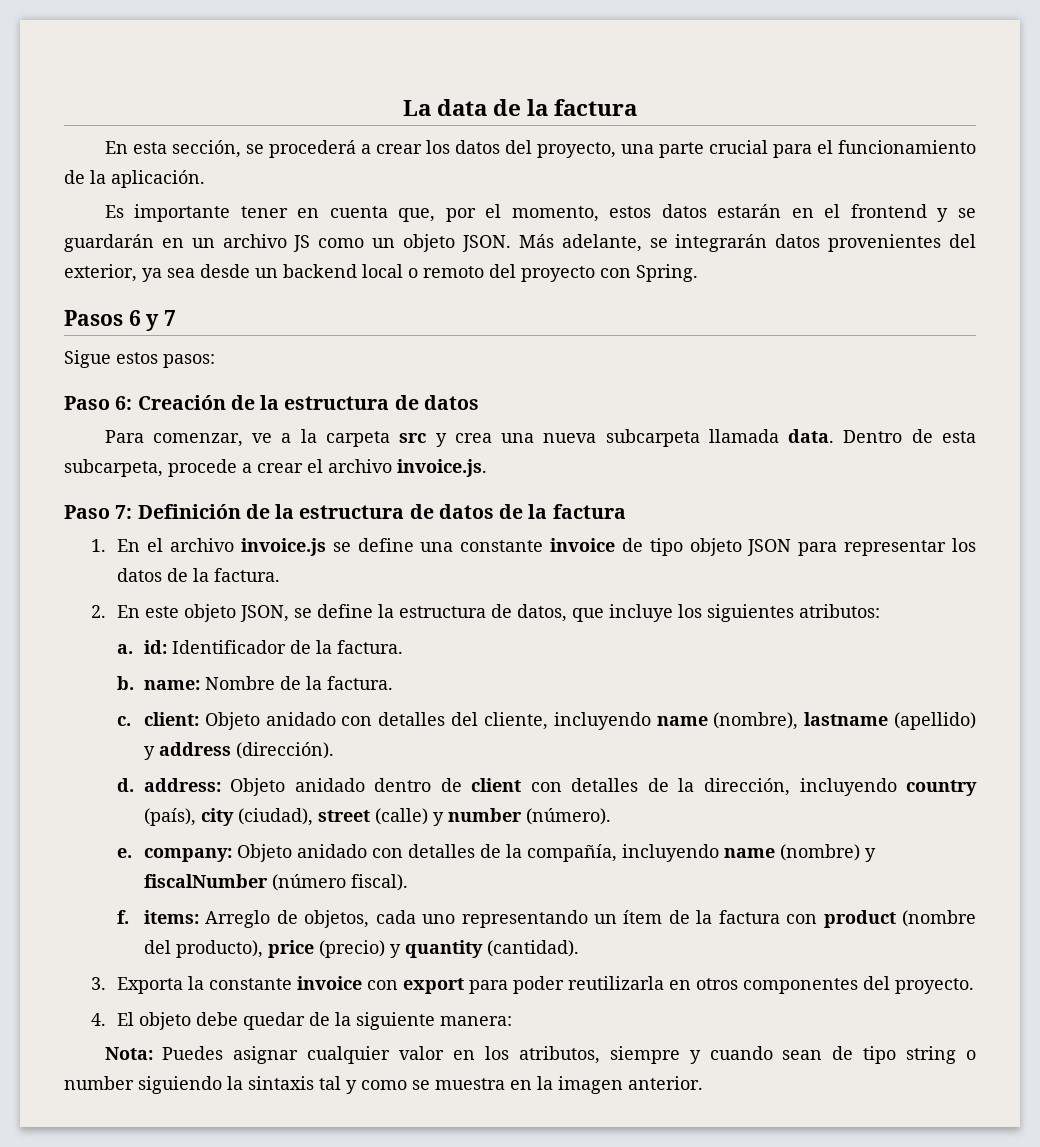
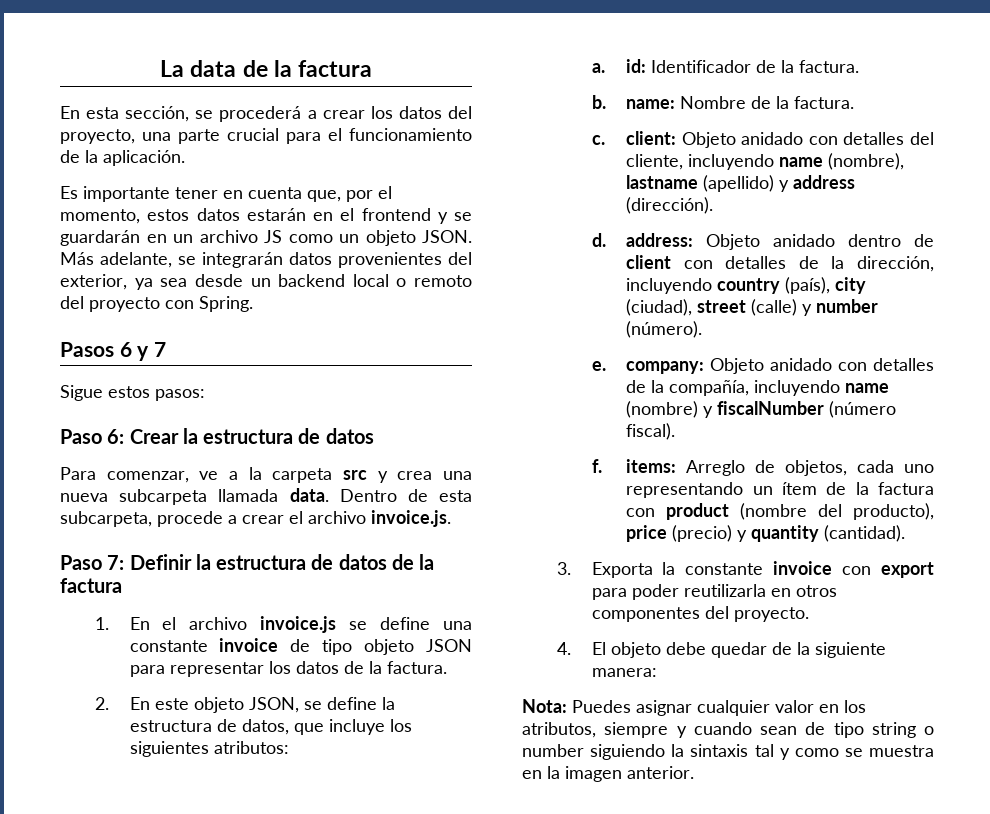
[137,395,255,410] Creación de -> [129,429,179,444] Crear
[137,504,270,519] Definición de -> [129,554,192,570] Definir

